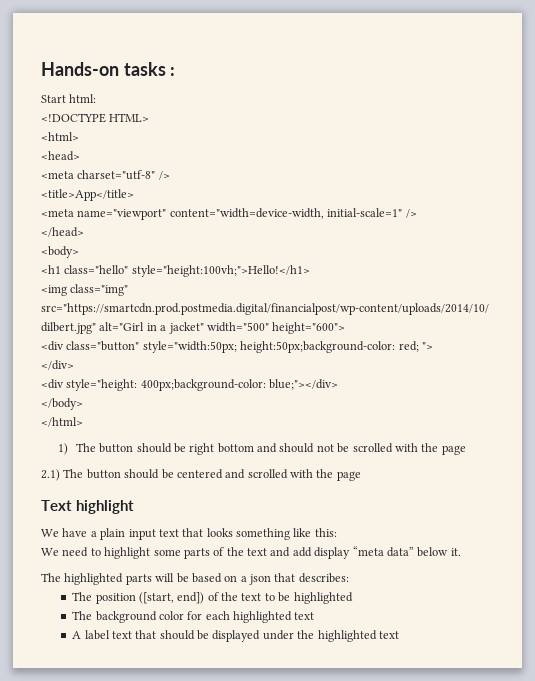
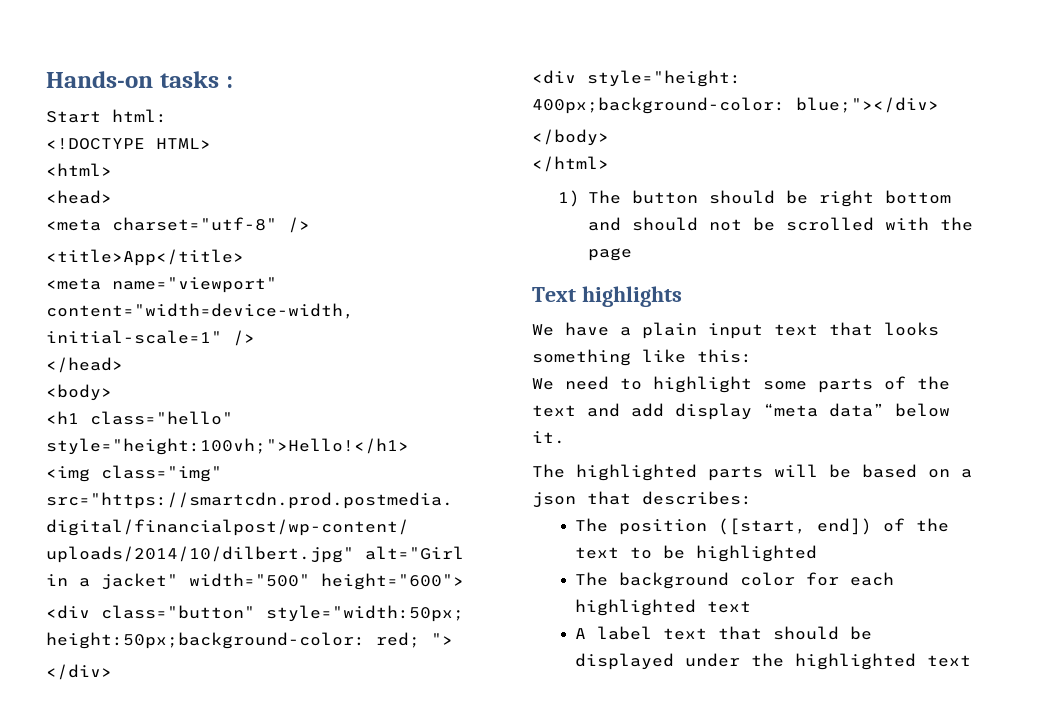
[41,469,361,481] // 2.1) The button should be centered and scrolled with the page -> (632, 254) none
[76,500,135,514] highlight -> [581,286,682,307] highlights

